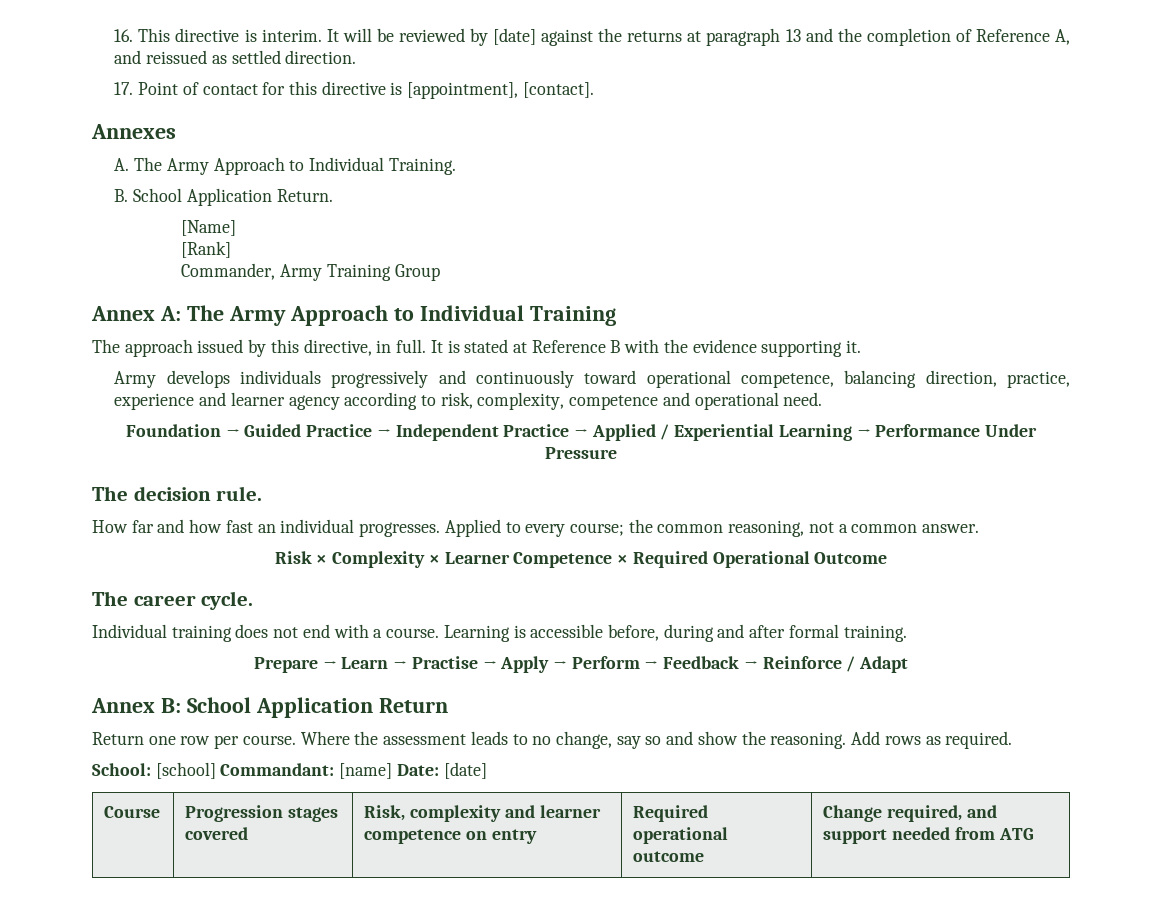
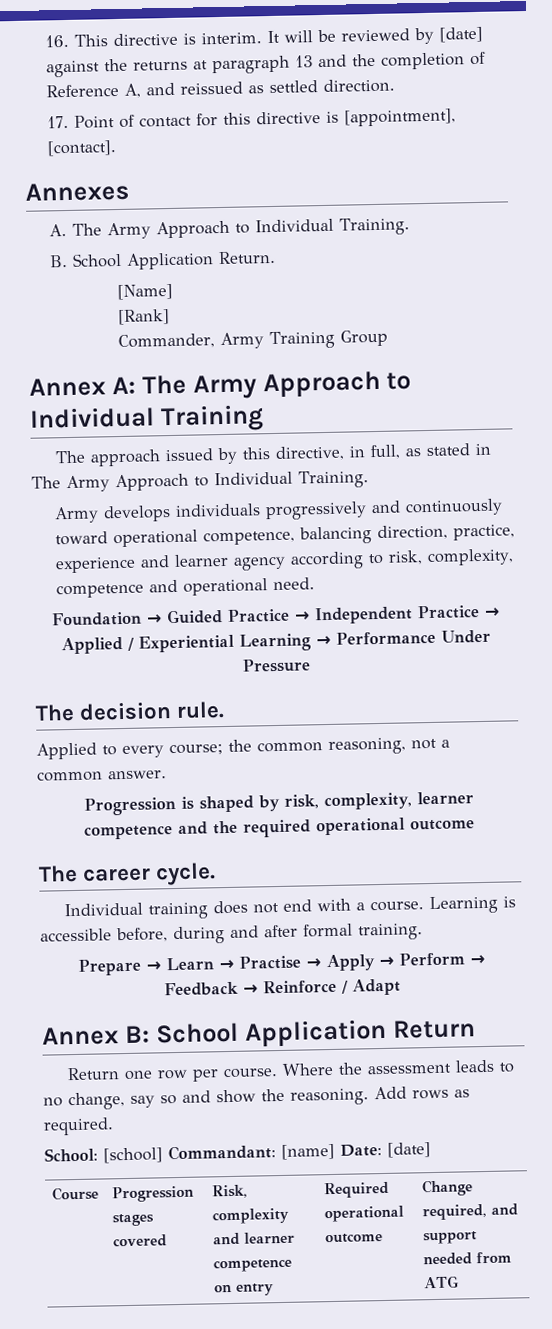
[396,339,862,357] full. It is stated at Reference B with the evidence supporting it. -> [369,443,491,460] [31,470,369,493] full, as stated in The Army Approach to Individual Training.
[92,519,441,537] How far and how fast an individual progresses. -> (226, 710) none
[274,551,888,568] Risk × Complexity × Learner Competence × Required Operational Outcome -> [83,791,474,816] [84,817,475,840] Progression is shaped by risk, complexity, learner competence and the required operational outcome

